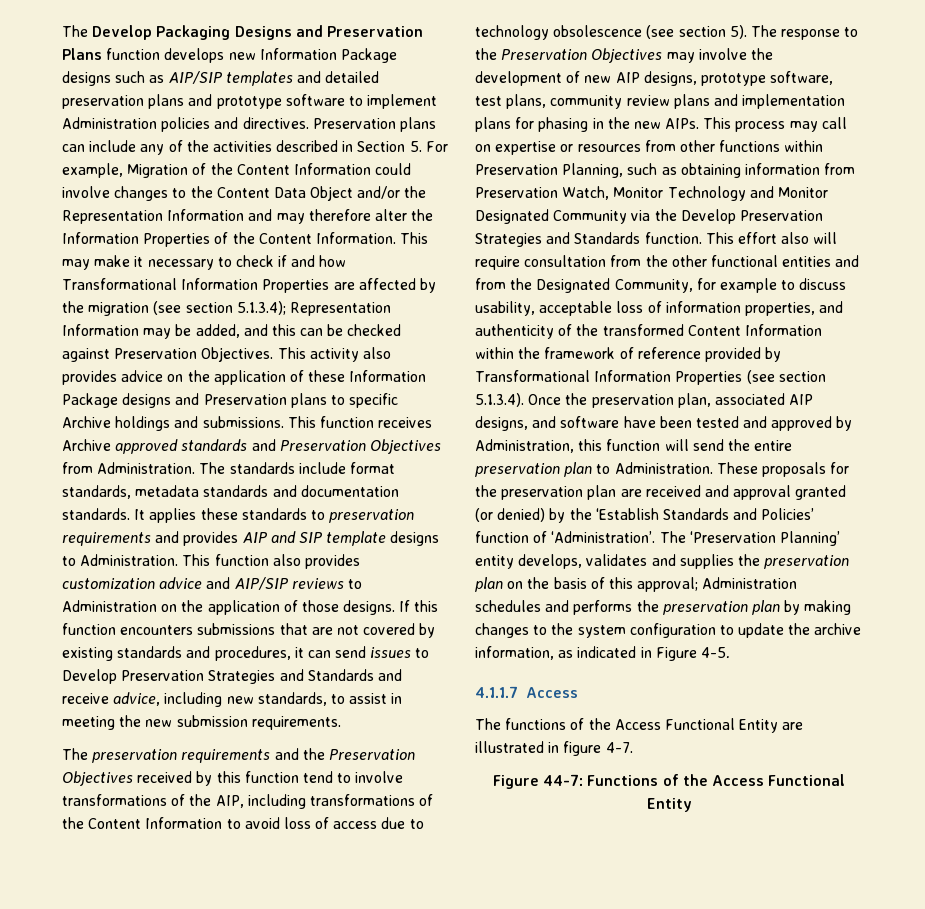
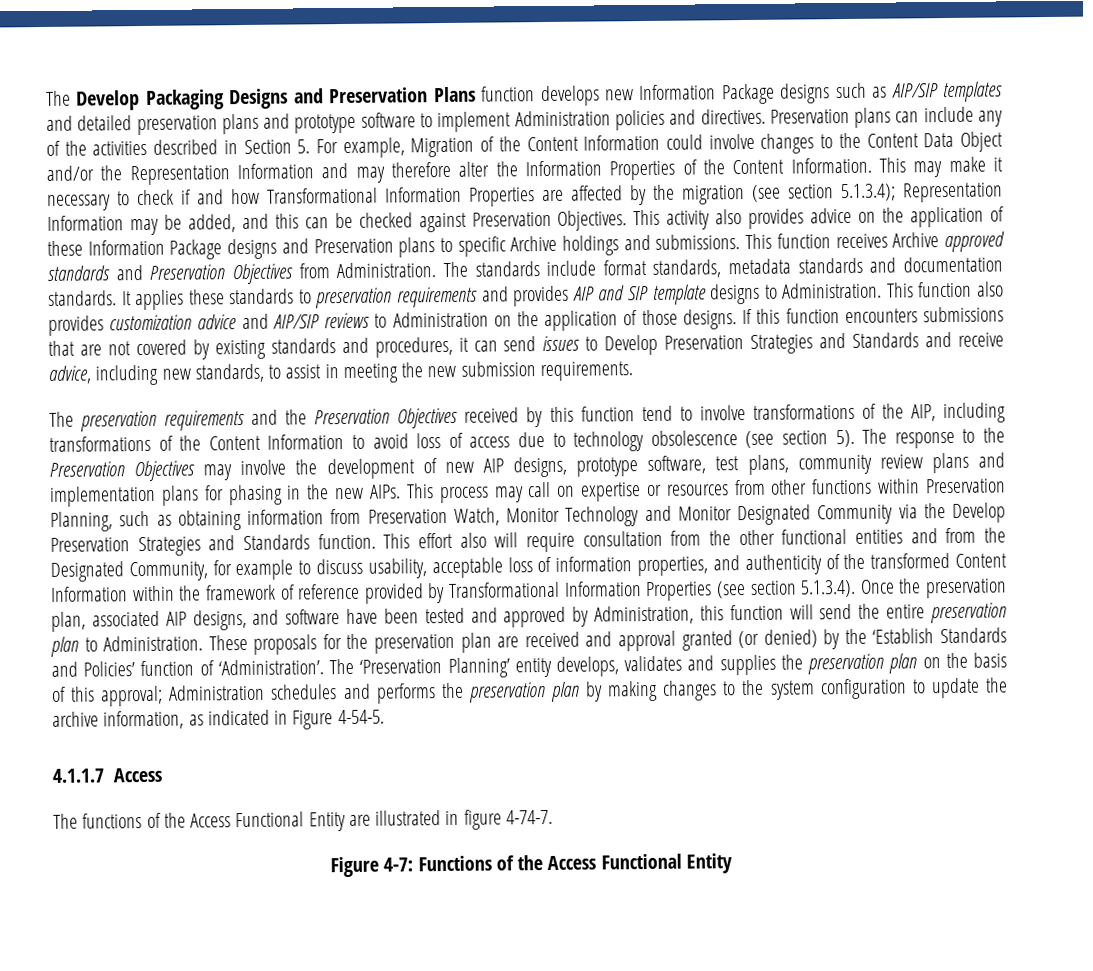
[700,647,730,659] 4-5. -> [337,709,385,725] 4-54-5.
[605,742,633,753] [492,774,584,789] 4-7. // Figure 44-7: -> [505,809,553,825] [330,856,414,878] 4-74-7. // Figure 4-7:

